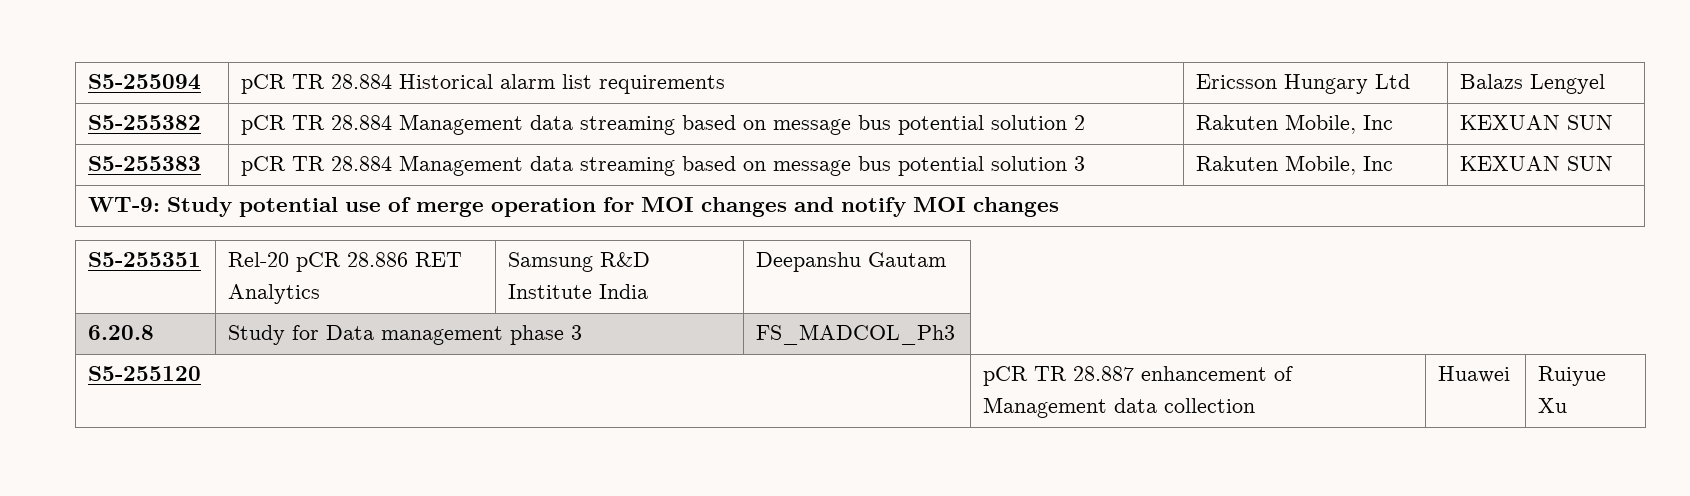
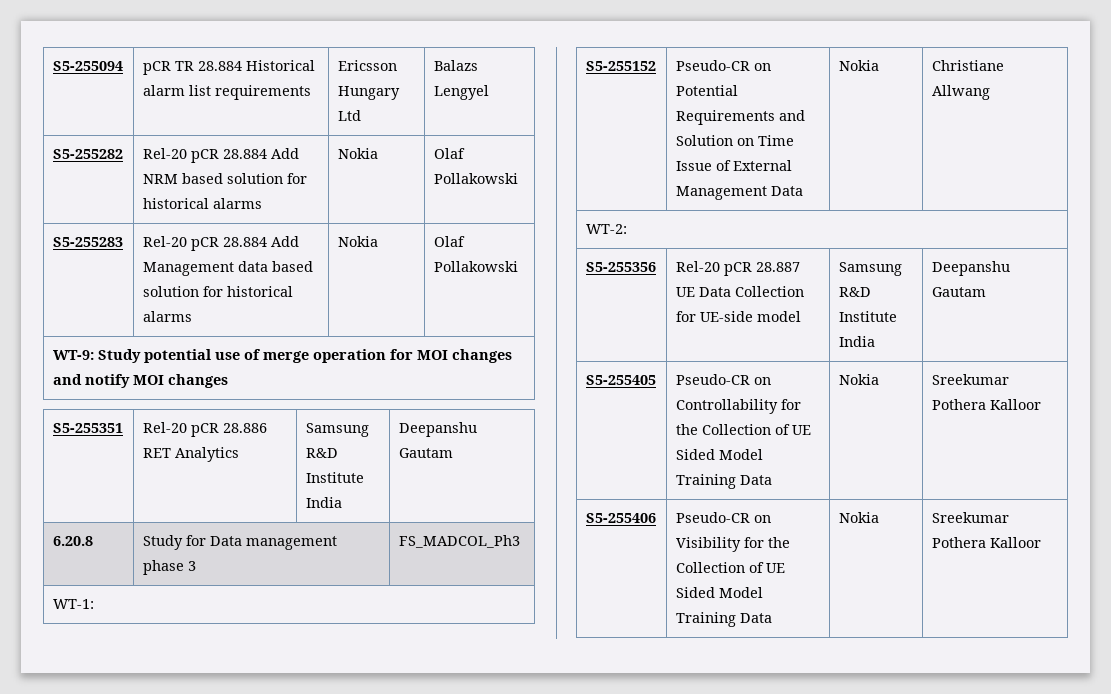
[88,115,202,130] [241,114,1086,135] [1196,114,1394,134] [1460,115,1614,130] [88,156,202,171] [241,155,1086,176] [1196,155,1394,175] [1460,156,1614,171] S5-255382 | pCR TR 28.884 Management data streaming based on message bus potential solution 2 | Rakuten Mobile, Inc | KEXUAN SUN // S5-255383 | pCR TR 28.884 Management data streaming based on message bus potential solution 3 | Rakuten Mobile, Inc | KEXUAN SUN -> [52,149,123,159] [142,148,299,163] [142,173,307,184] [142,198,262,209] [337,148,378,159] [433,148,465,159] [433,173,518,184] [52,237,123,247] [142,236,299,251] [142,261,313,276] [142,286,293,297] [142,311,192,322] [337,236,378,247] [433,236,465,247] [433,261,518,272] S5-255282 | Rel-20 pCR 28.884 Add NRM based solution for historical alarms | Nokia | Olaf Pollakowski // S5-255283 | Rel-20 pCR 28.884 Add Management data based solution for historical alarms | Nokia | Olaf Pollakowski
[88,366,202,381] [983,366,1294,386] [983,397,1256,418] [1438,366,1511,383] [1538,366,1607,386] [1538,398,1568,413] S5-255120 | pCR TR 28.887 enhancement of Management data collection | Huawei | Ruiyue Xu -> [52,599,94,609] [585,61,656,71] [675,60,771,71] [675,85,738,96] [675,110,805,125] [675,135,794,146] [675,160,792,171] [675,186,803,200] [838,60,879,71] [931,60,1004,71] [931,85,990,100] [585,224,627,234] [585,262,656,272] [675,261,800,276] [675,286,804,297] [675,311,801,322] [838,262,902,276] [838,287,871,297] [838,311,897,322] [838,336,875,347] [931,261,1010,276] [931,287,986,297] [585,375,656,385] [675,374,771,385] [675,399,801,414] [675,424,811,435] [675,449,763,460] [675,474,772,489] [838,374,879,385] [931,374,1009,385] [931,399,1041,410] [585,513,656,523] [675,512,771,523] [675,537,790,552] [675,562,785,573] [675,587,763,598] [675,612,772,627] [838,512,879,523] [931,512,1009,523] [931,537,1041,548] WT-1: // S5-255152 | Pseudo-CR on Potential Requirements and Solution on Time Issue of External Management Data | Nokia | Christiane Allwang // WT-2: // S5-255356 | Rel-20 pCR 28.887 UE Data Collection for UE-side model | Samsung R&D Institute India | Deepanshu Gautam // S5-255405 | Pseudo-CR on Controllability for the Collection of UE Sided Model Training Data | Nokia | Sreekumar Pothera Kalloor // S5-255406 | Pseudo-CR on Visibility for the Collection of UE Sided Model Training Data | Nokia | Sreekumar Pothera Kalloor

